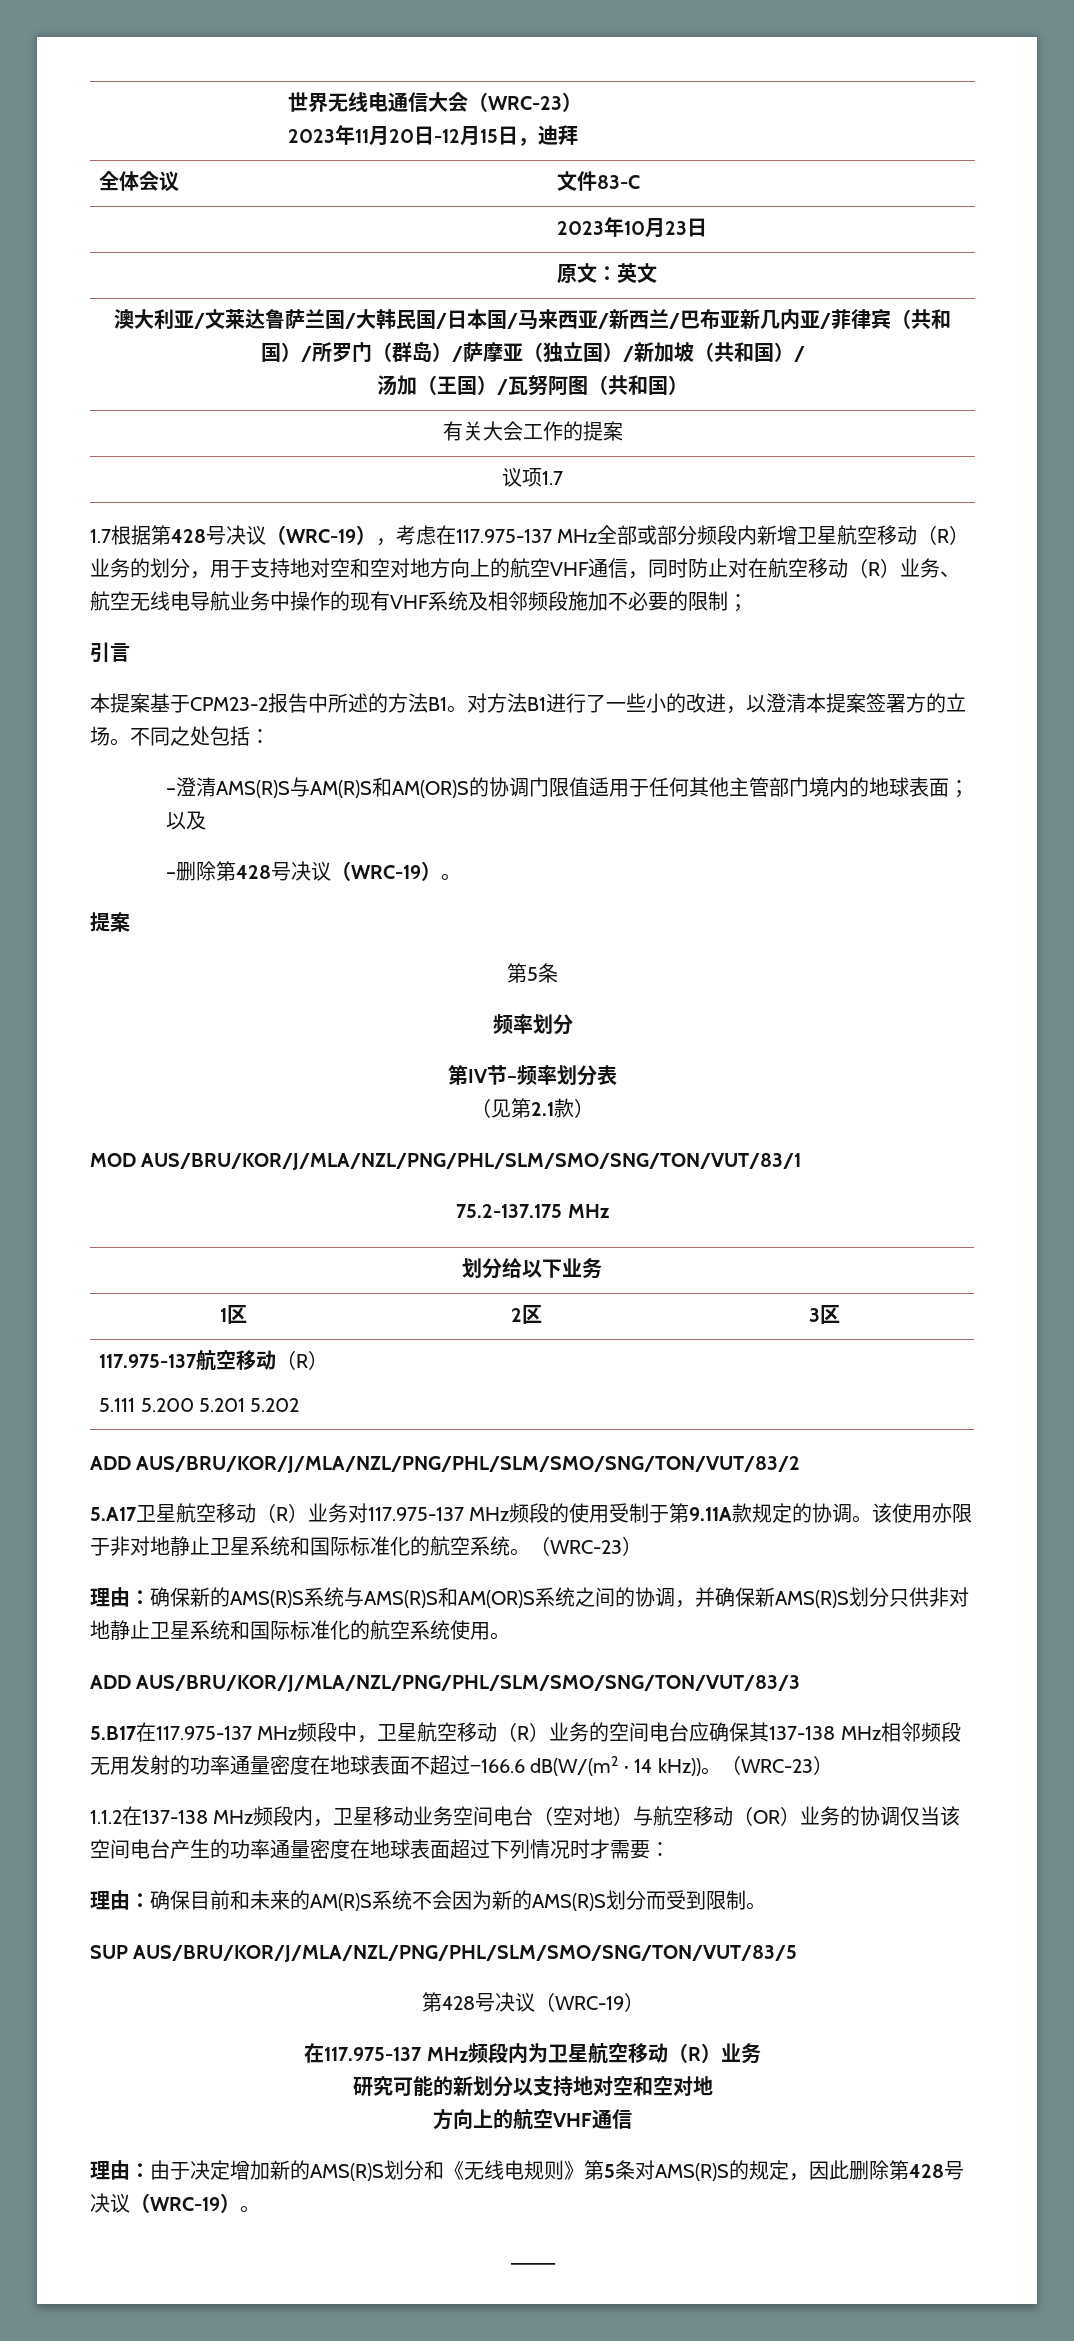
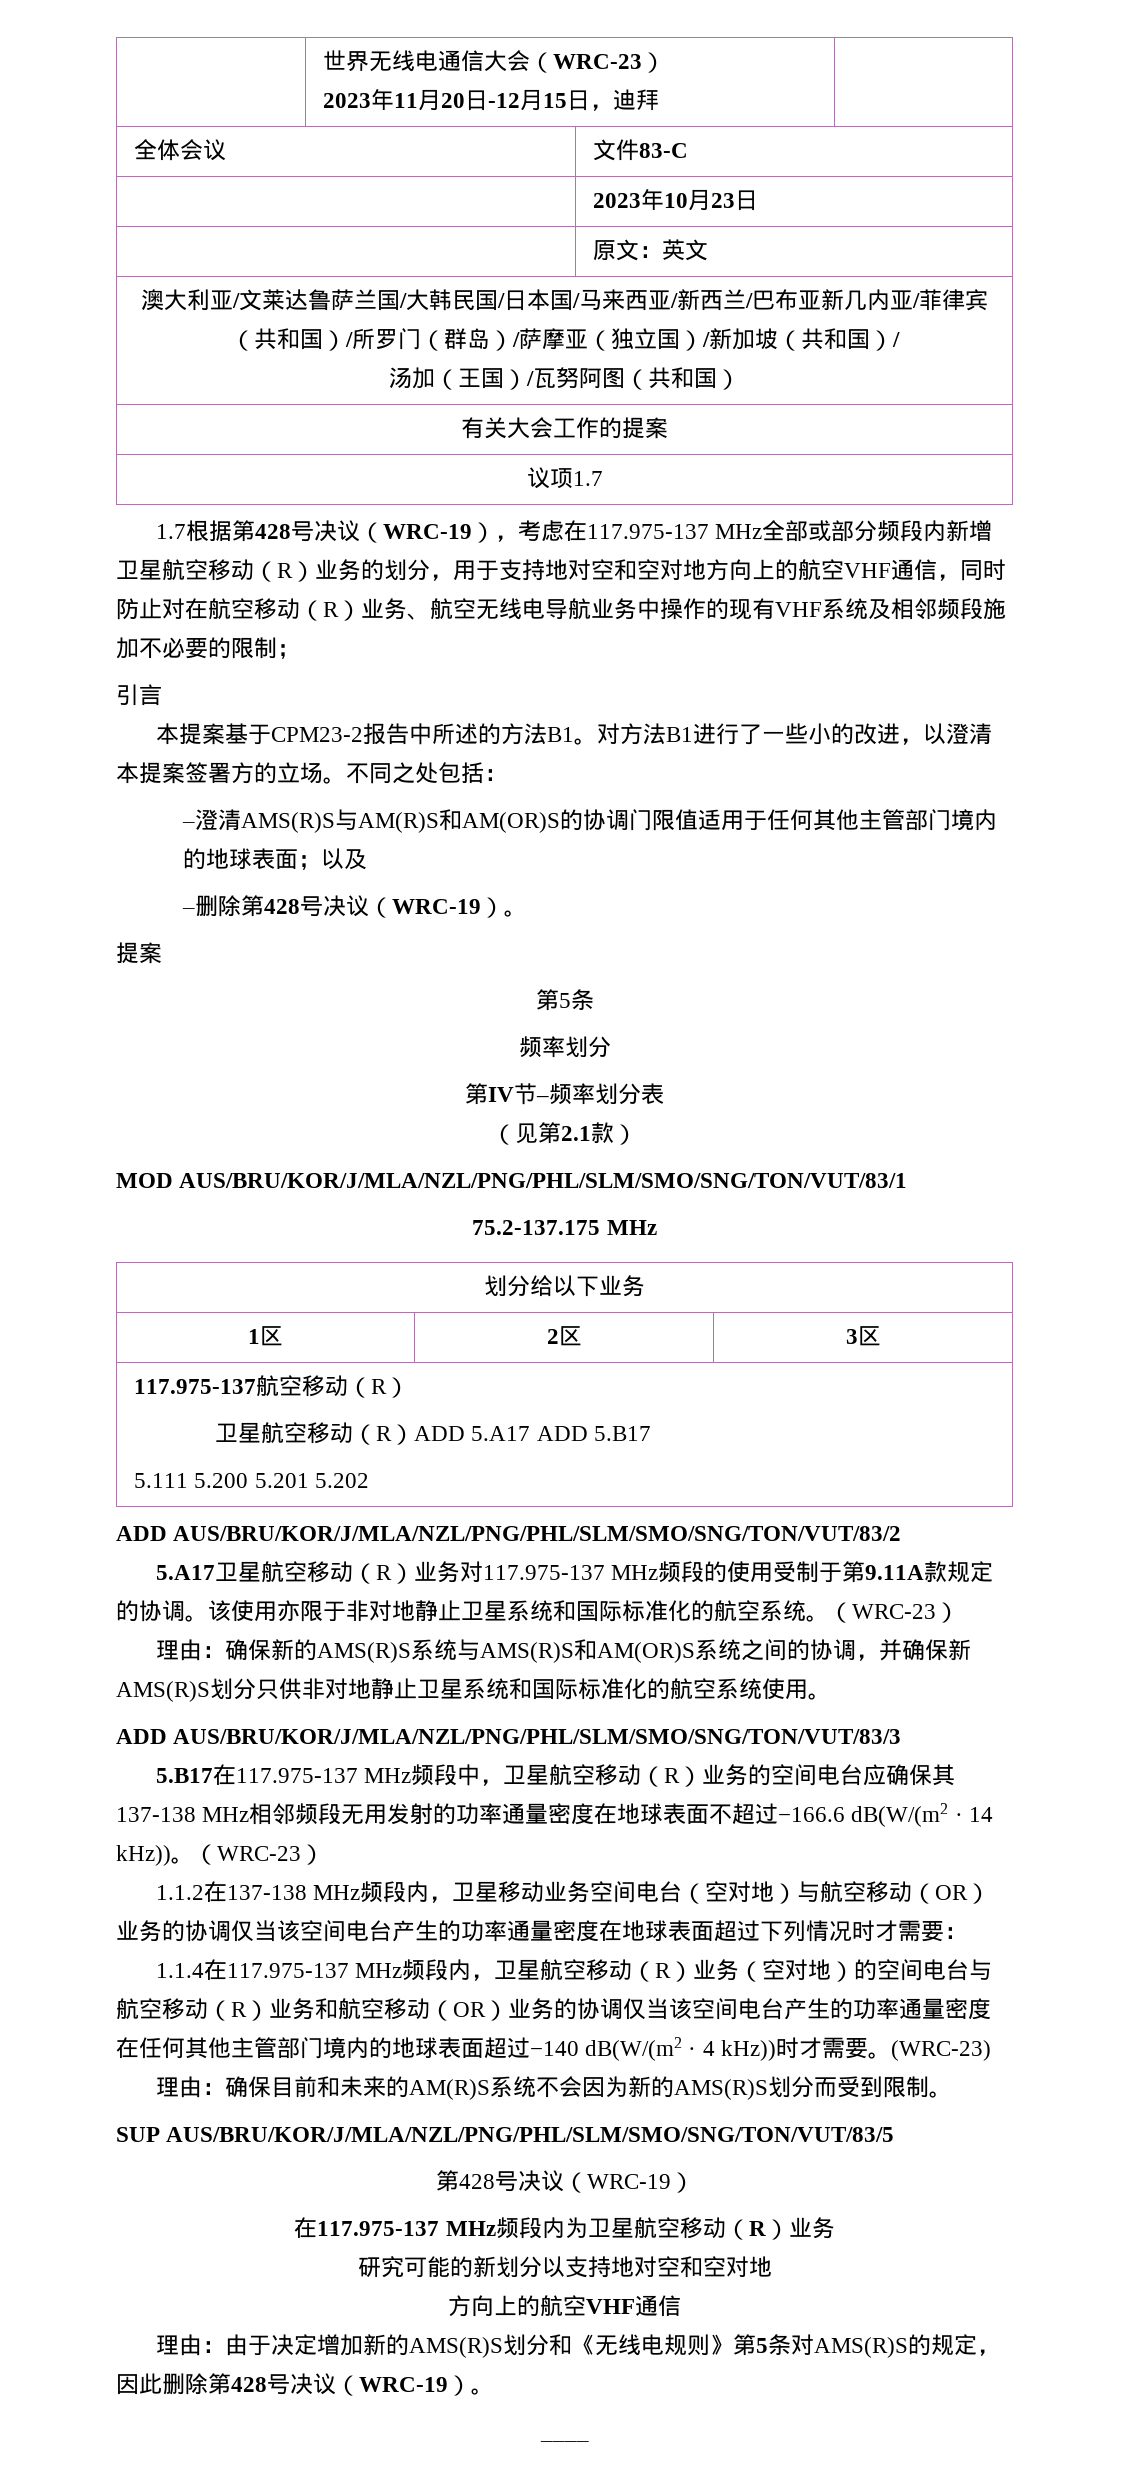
(329, 1360) none -> [215,1422,651,1445] // 卫星航空移动（R）ADD 5.A17 ADD 5.B17
(670, 1849) none -> [156,1959,993,1982] [116,1998,991,2021] [116,2037,991,2061] // 1.1.4在117.975-137 MHz频段内，卫星航空移动（R）业务（空对地）的空间电台与航空移动（R）业务和航空移动（OR）业务的协调仅当该空间电台产生的功率通量密度在任何其他主管部门境内的地球表面超过−140 dB(W/(m2 · 4 kHz))时才需要。(WRC-23)

